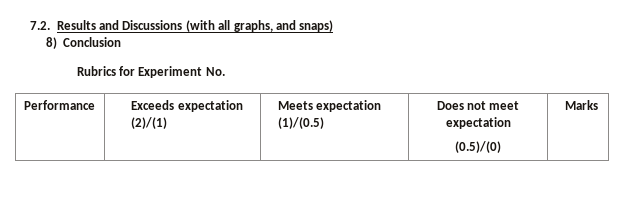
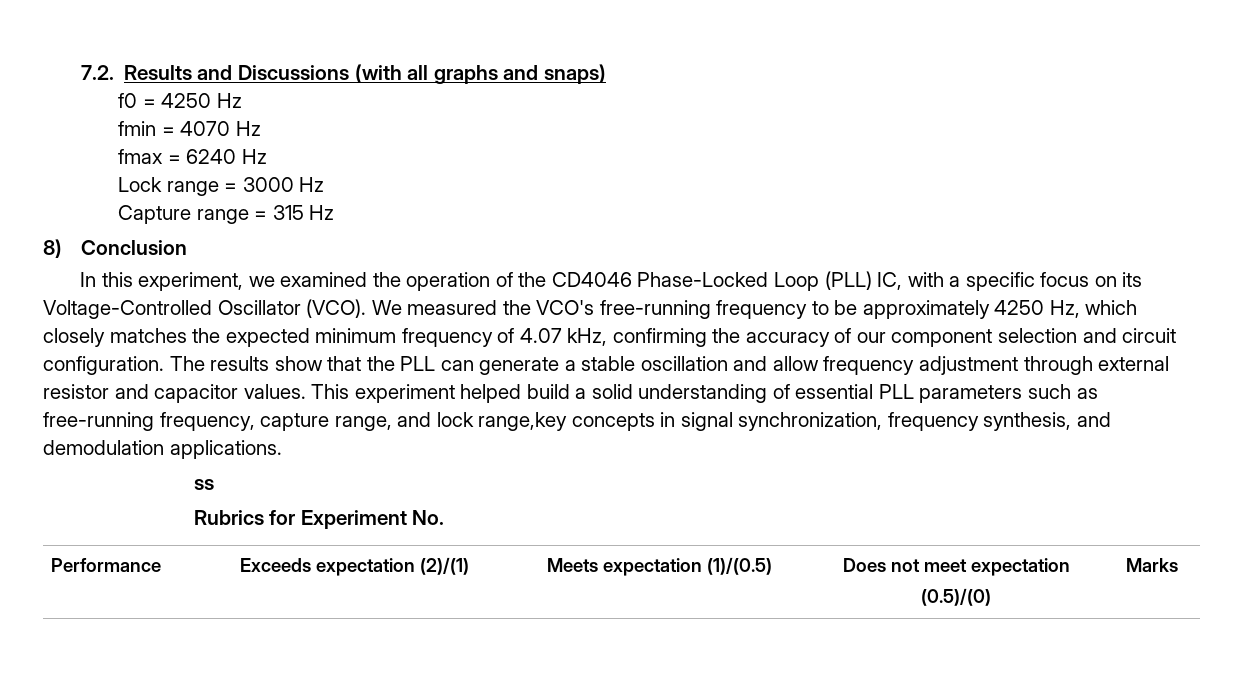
[233,20,273,32] graphs, -> [433,65,498,84] graphs
[45,37,122,49] 8) Conclusion -> [118,93,242,108] [118,121,261,136] [118,149,267,164] [118,177,325,196] [118,205,335,224] [43,239,187,258] [80,271,1143,291] [43,299,1138,319] [43,328,1177,347] [43,356,1170,375] [43,384,1098,403] [43,412,1111,431] [43,440,282,459] [193,479,214,490] f0 = 4250 Hz // fmin = 4070 Hz // fmax = 6240 Hz // Lock range = 3000 Hz // Capture range = 315 Hz // 8) Conclusion // In this experiment, we examined the operation of the CD4046 Phase-Locked Loop (PLL) IC, with a specific focus on its Voltage-Controlled Oscillator (VCO). We measured the VCO's free-running frequency to be approximately 4250 Hz, which closely matches the expected minimum frequency of 4.07 kHz, confirming the accuracy of our component selection and circuit configuration. The results show that the PLL can generate a stable oscillation and allow frequency adjustment through external resistor and capacitor values. This experiment helped build a solid understanding of essential PLL parameters such as free-running frequency, capture range, and lock range,key concepts in signal synchronization, frequency synthesis, and demodulation applications. // ss

